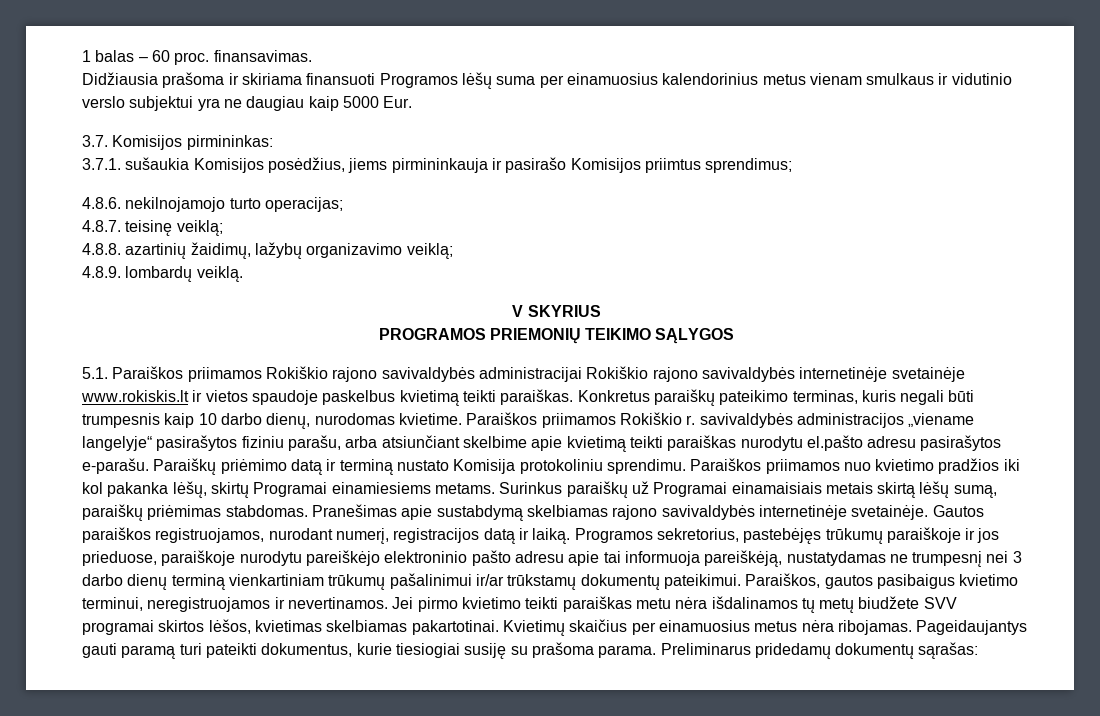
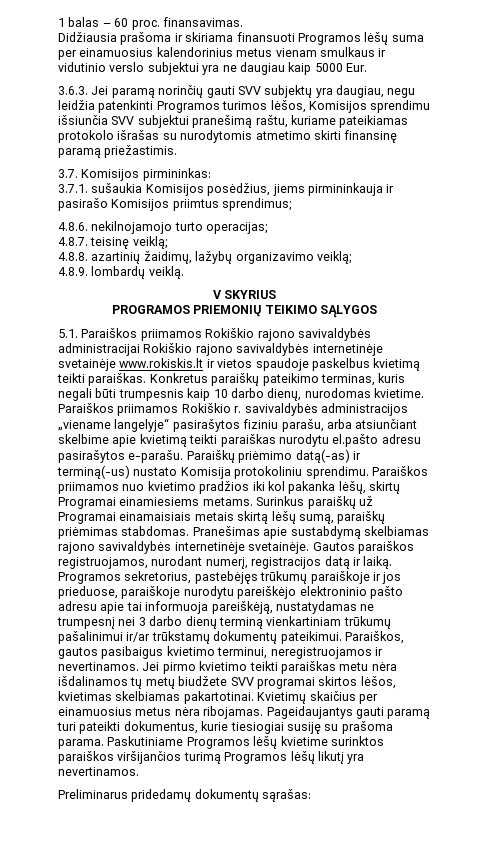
(413, 102) none -> [58,85,416,98] [58,100,431,113] [58,115,409,128] [58,130,398,143] [58,145,178,158] // 3.6.3. Jei paramą norinčių gauti SVV subjektų yra daugiau, negu leidžia patenkinti Programos turimos lėšos, Komisijos sprendimu išsiunčia SVV subjektui pranešimą raštu, kuriame pateikiamas protokolo išrašas su nurodytomis atmetimo skirti finansinę paramą priežastimis.
[290,459,393,475] datą ir terminą -> [295,449,361,463] [57,465,130,479] datą(-as) ir terminą(-us)
(657, 651) none -> [107,736,384,749] [58,751,365,764] [58,767,139,776] Paskutiniame Programos lėšų kvietime surinktos paraiškos viršijančios turimą Programos lėšų likutį yra nevertinamos. //

